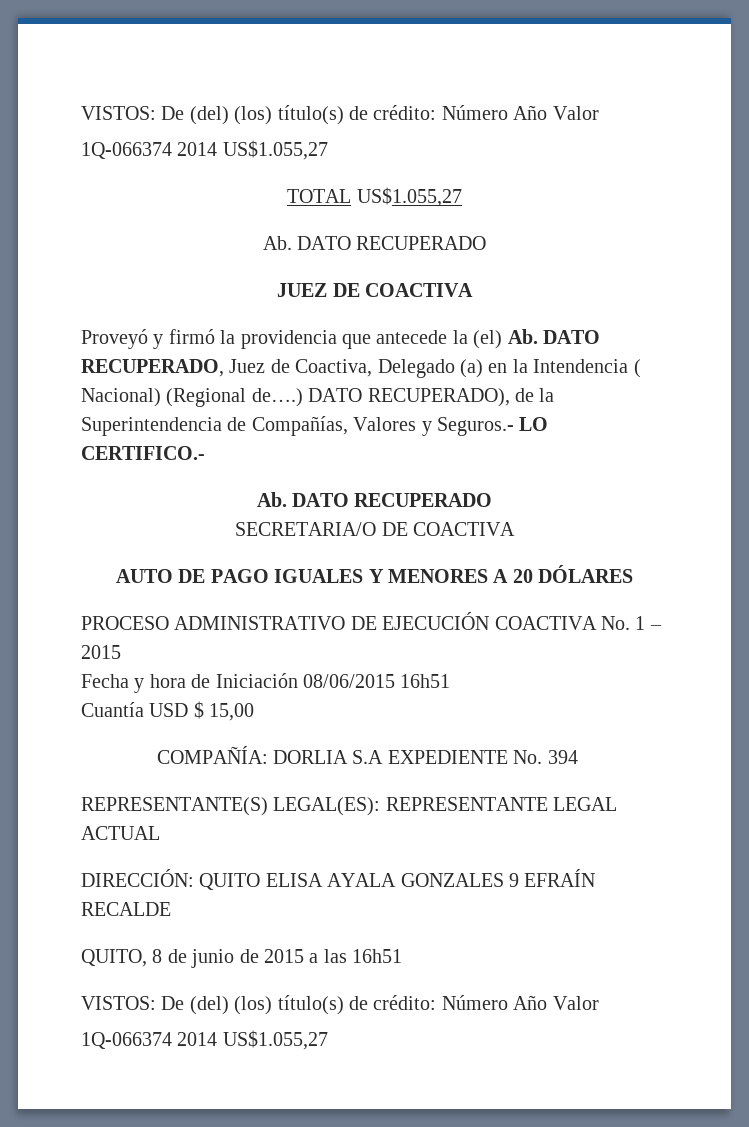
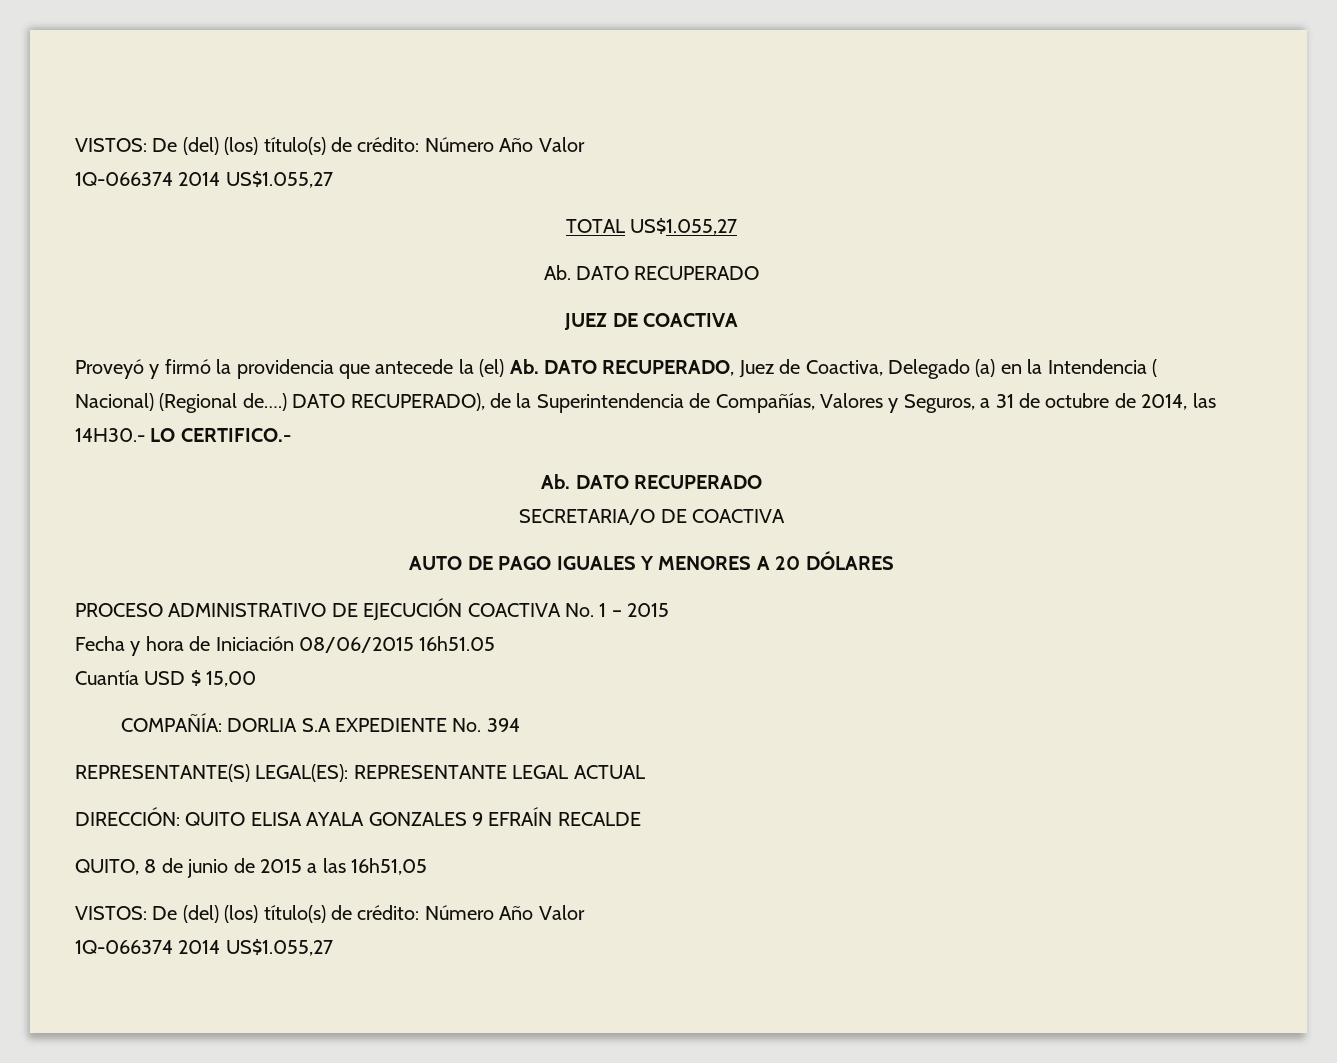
[436,417,514,436] Seguros.- -> [903,393,1216,413] [75,428,145,442] Seguros, a 31 de octubre de 2014, las 14H30.-
[400,674,451,688] 16h51 -> [419,636,496,651] 16h51.05
[352,949,403,963] 16h51 -> [351,858,428,875] 16h51,05

